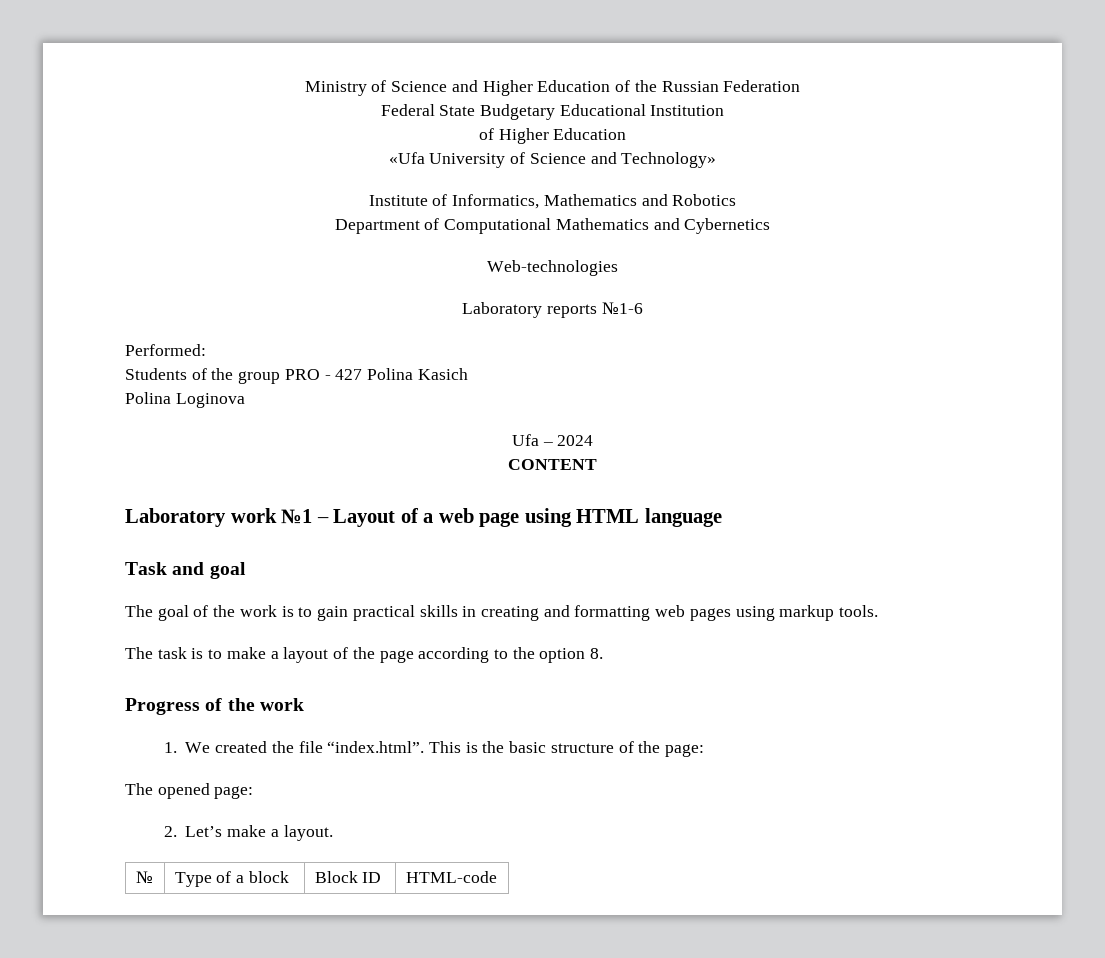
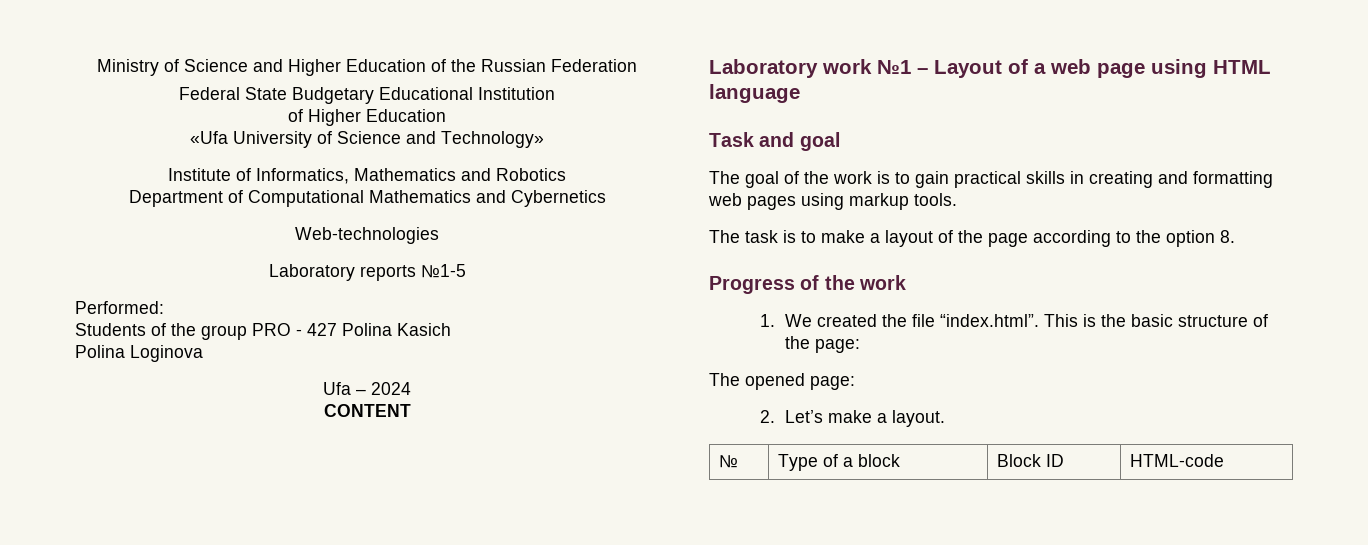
[601,302,643,314] №1-6 -> [420,264,466,278] №1-5

